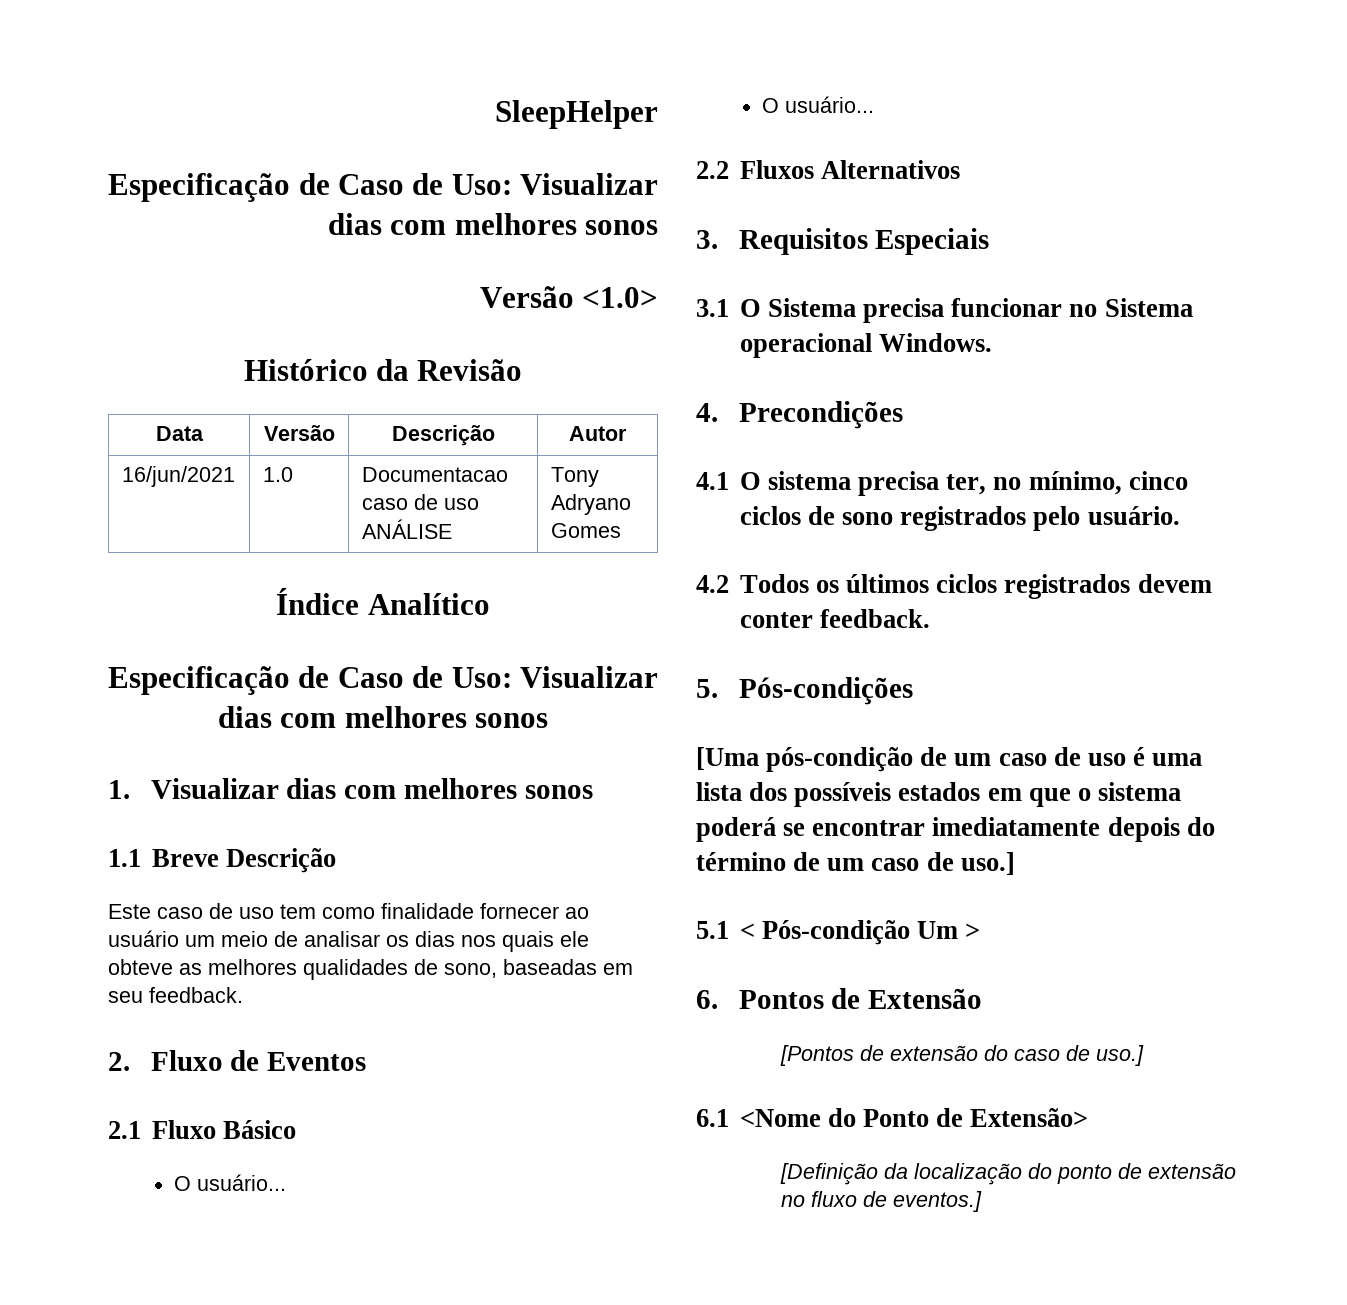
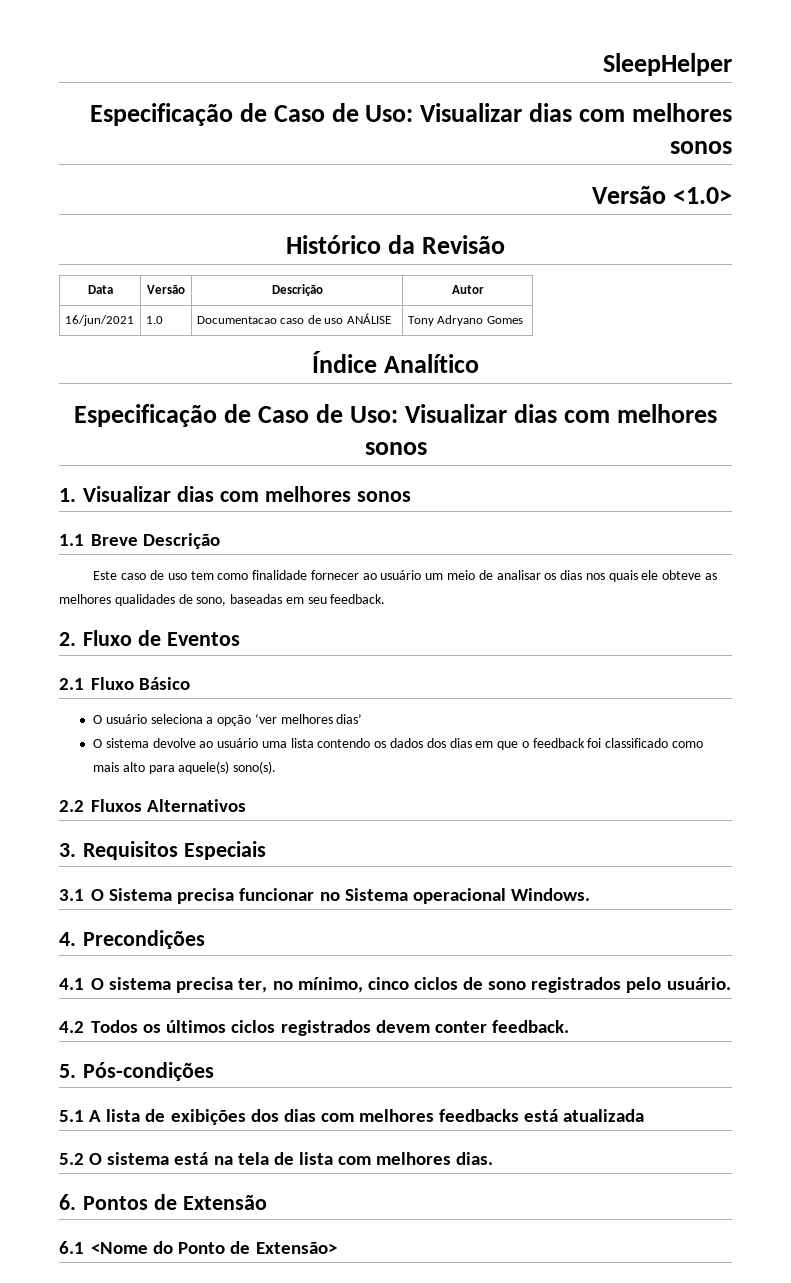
[197,1174,287,1191] [762,96,875,113] usuário... // O usuário... -> [105,713,363,726] [92,738,703,750] [92,761,277,774] usuário seleciona a opção ‘ver melhores dias’ // O sistema devolve ao usuário uma lista contendo os dados dos dias em que o feedback foi classificado como mais alto para aquele(s) sono(s).
[696,747,1203,772] [696,782,1182,807] [696,817,1215,842] [696,852,1015,875] [696,920,981,945] [696,988,983,1009] [780,1045,1145,1066] [Uma pós-condição de um caso de uso é uma lista dos possíveis estados em que o sistema poderá se encontrar imediatamente depois do término de um caso de uso.] // 5.1 < Pós-condição Um > // 6. Pontos de Extensão // [Pontos de extensão do caso de uso.] -> [59,1109,645,1125] [59,1152,494,1165] [59,1194,267,1210] 5.1 A lista de exibições dos dias com melhores feedbacks está atualizada // 5.2 O sistema está na tela de lista com melhores dias. // 6. Pontos de Extensão
[780,1163,1237,1185] [781,1191,983,1212] // [Definição da localização do ponto de extensão no fluxo de eventos.] -> (337, 1248) none

